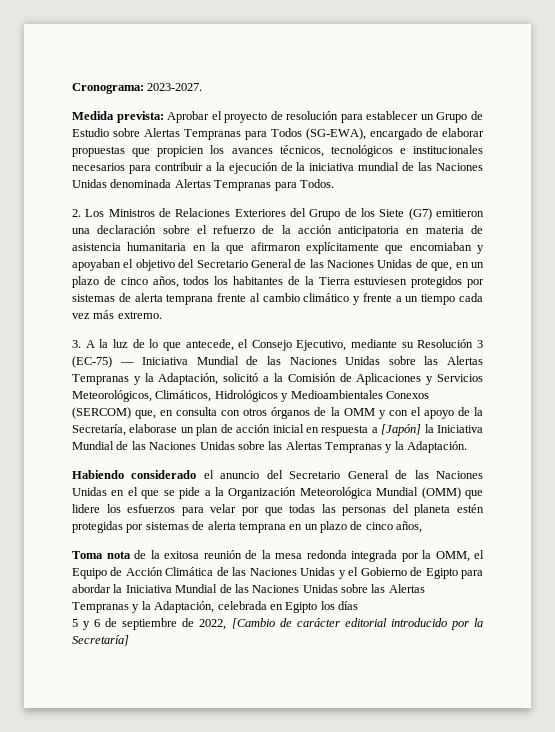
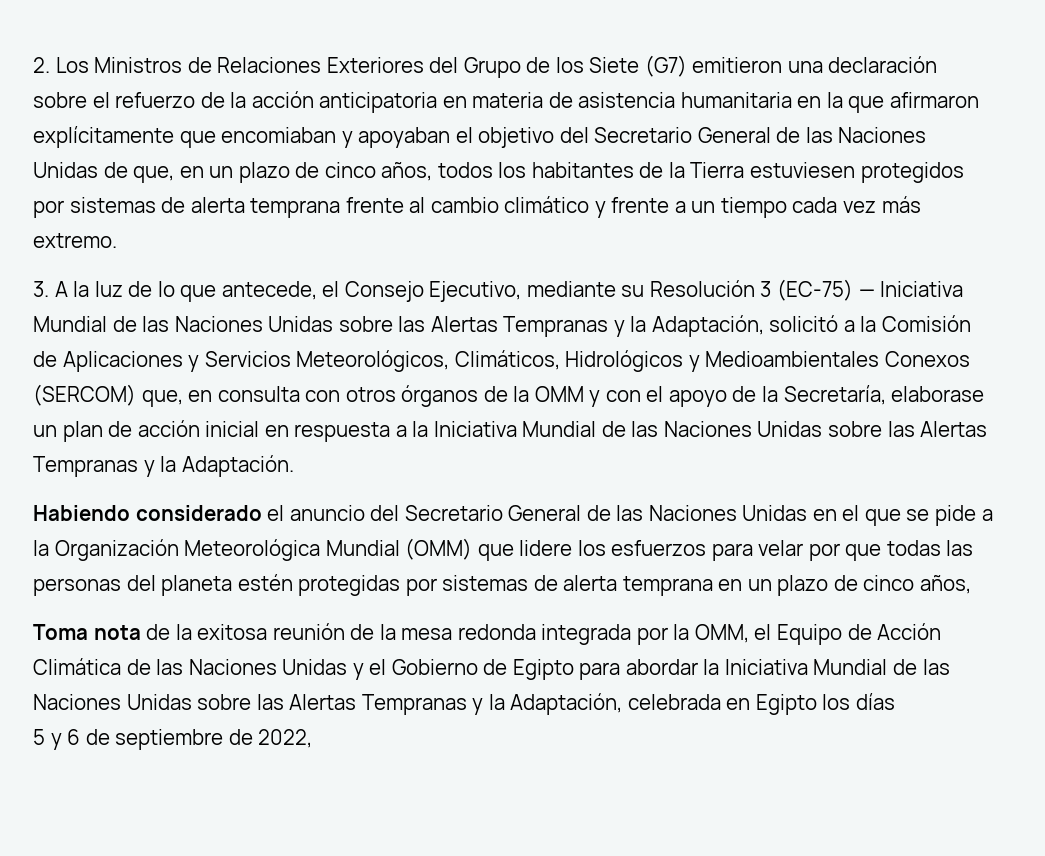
[72,83,203,94] [72,111,484,123] [72,128,484,140] [72,145,483,157] [72,162,483,174] [72,179,334,191] Cronograma: 2023-2027. // Medida prevista: Aprobar el proyecto de resolución para establecer un Grupo de Estudio sobre Alertas Tempranas para Todos (SG-EWA), encargado de elaborar propuestas que propicien los avances técnicos, tecnológicos e institucionales necesarios para contribuir a la ejecución de la iniciativa mundial de las Naciones Unidas denominada Alertas Tempranas para Todos. // -> (33, 65) none
[381,424,422,436] [Japón] -> (407, 431) none
[231,618,483,630] [72,635,129,646] [Cambio de carácter editorial introducido por la Secretaría] -> (313, 738) none

